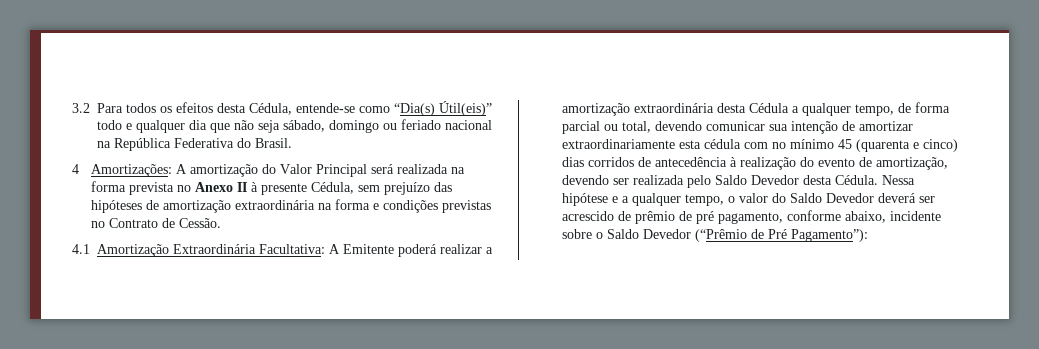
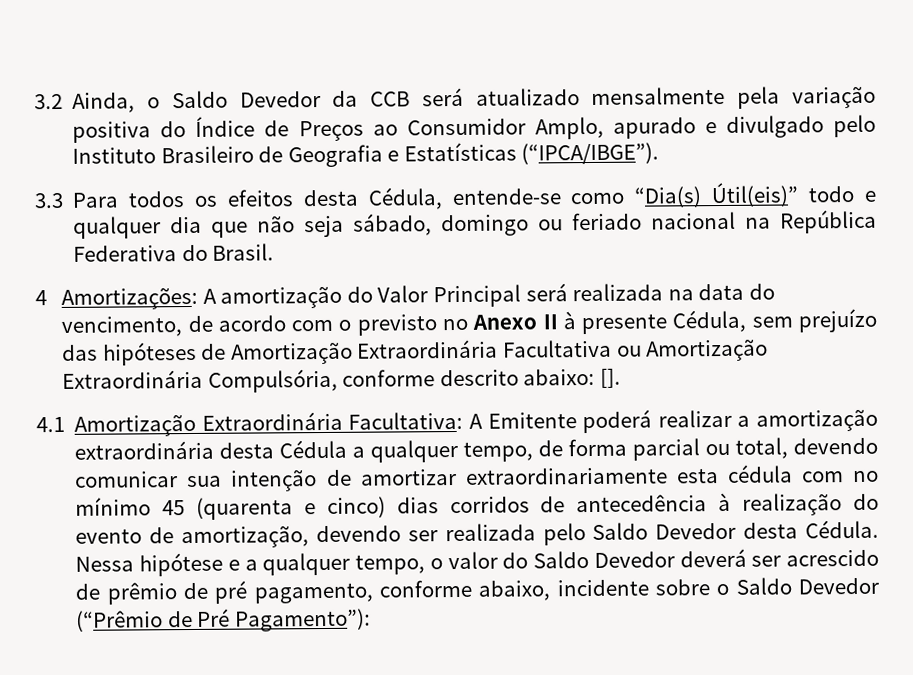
(90, 108) none -> [72,86,876,113] [72,114,877,143] [72,142,660,168] [34,192,64,209] Ainda, o Saldo Devedor da CCB será atualizado mensalmente pela variação positiva do Índice de Preços ao Consumidor Amplo, apurado e divulgado pelo Instituto Brasileiro de Geografia e Estatísticas (“IPCA/IBGE”). // 3.3
[91,181,175,195] forma prevista -> [698,283,775,301] [61,314,437,337] data do vencimento, de acordo com o previsto
[163,199,492,213] [91,218,222,228] amortização extraordinária na forma e condições previstas no Contrato de Cessão. -> [230,339,769,365] [62,367,621,393] Amortização Extraordinária Facultativa ou Amortização Extraordinária Compulsória, conforme descrito abaixo: [].

